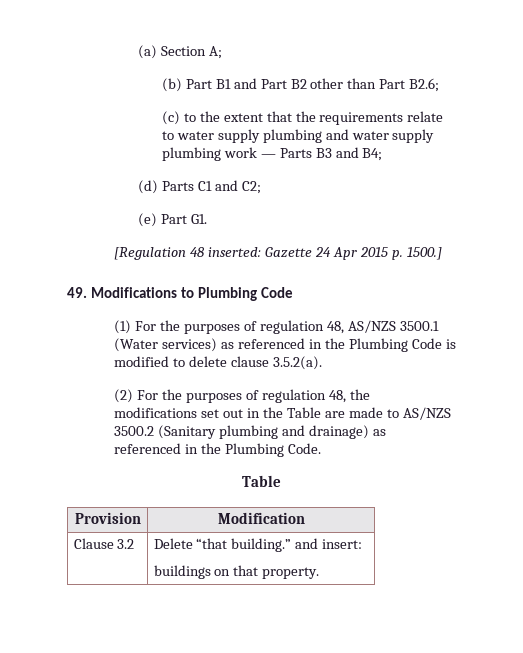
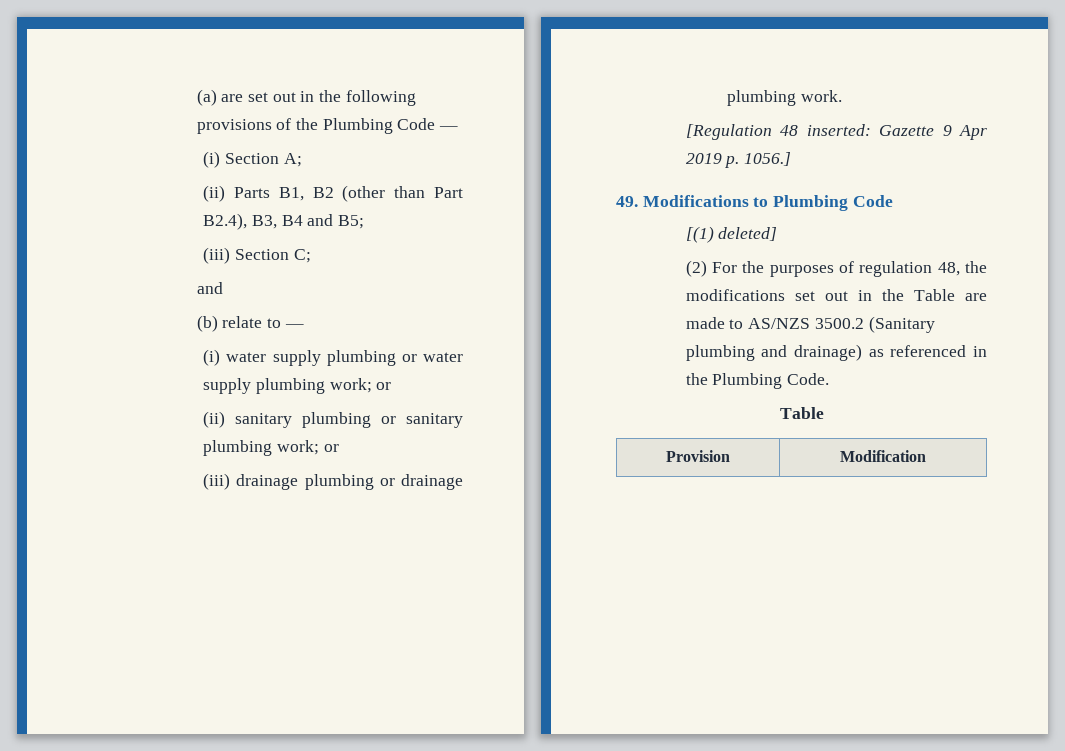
[161,46,223,59] [161,78,440,92] [161,111,444,125] [161,129,435,143] [161,147,383,161] [138,180,261,194] [138,213,208,227] Section A; // (b) Part B1 and Part B2 other than Part B2.6; // (c) to the extent that the requirements relate to water supply plumbing and water supply plumbing work — Parts B3 and B4; // (d) Parts C1 and C2; // (e) Part G1. -> [221,90,416,106] [196,118,459,134] [203,151,302,168] [203,185,463,202] [203,213,365,230] [203,247,311,264] [196,282,223,294] [196,315,304,332] [203,349,463,366] [203,378,392,394] [203,411,464,428] [203,440,339,456] [203,473,464,490] [727,90,843,106] are set out in the following provisions of the Plumbing Code — // (i) Section A; // (ii) Parts B1, B2 (other than Part B2.4), B3, B4 and B5; // (iii) Section C; // and // (b) relate to — // (i) water supply plumbing or water supply plumbing work; or // (ii) sanitary plumbing or sanitary plumbing work; or // (iii) drainage plumbing or drainage plumbing work.
[315,247,442,260] 24 Apr 2015 p. 1500.] -> [942,125,987,140] [685,152,792,168] 9 Apr 2019 p. 1056.]
[114,320,439,334] [114,338,456,352] [114,356,323,370] (1) For the purposes of regulation 48, AS/NZS 3500.1 (Water services) as referenced in the Plumbing Code is modified to delete clause 3.5.2(a). -> [685,226,778,243] [(1) deleted]
[73,538,135,549] [153,538,363,552] [153,565,320,579] // Clause 3.2 | Delete “that building.” and insert: // buildings on that property. -> (926, 456) none

